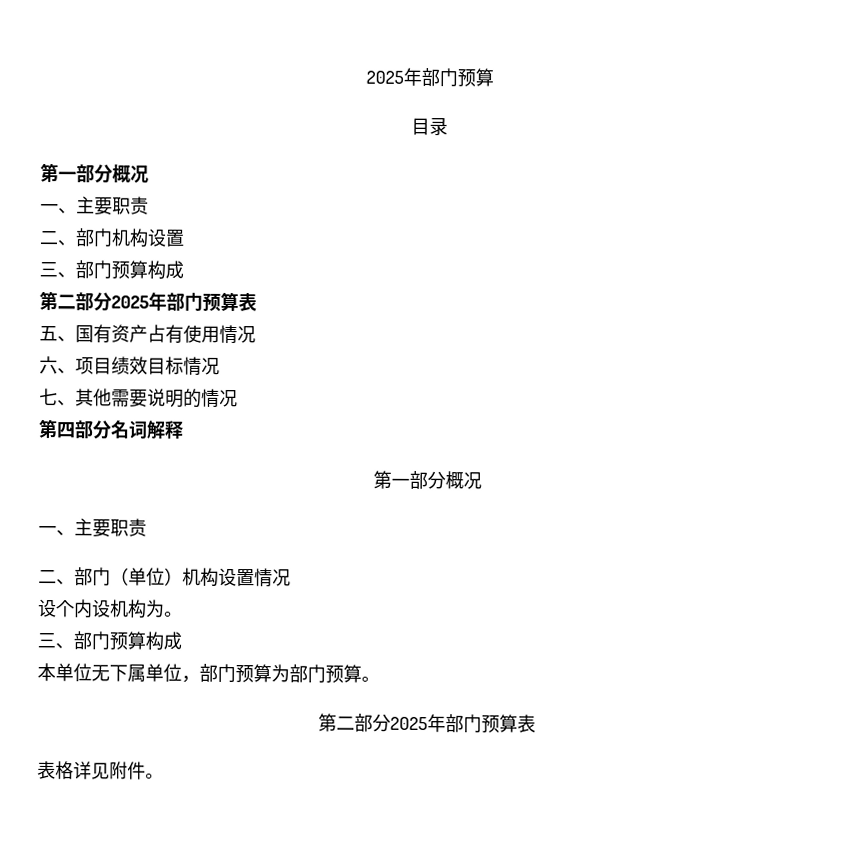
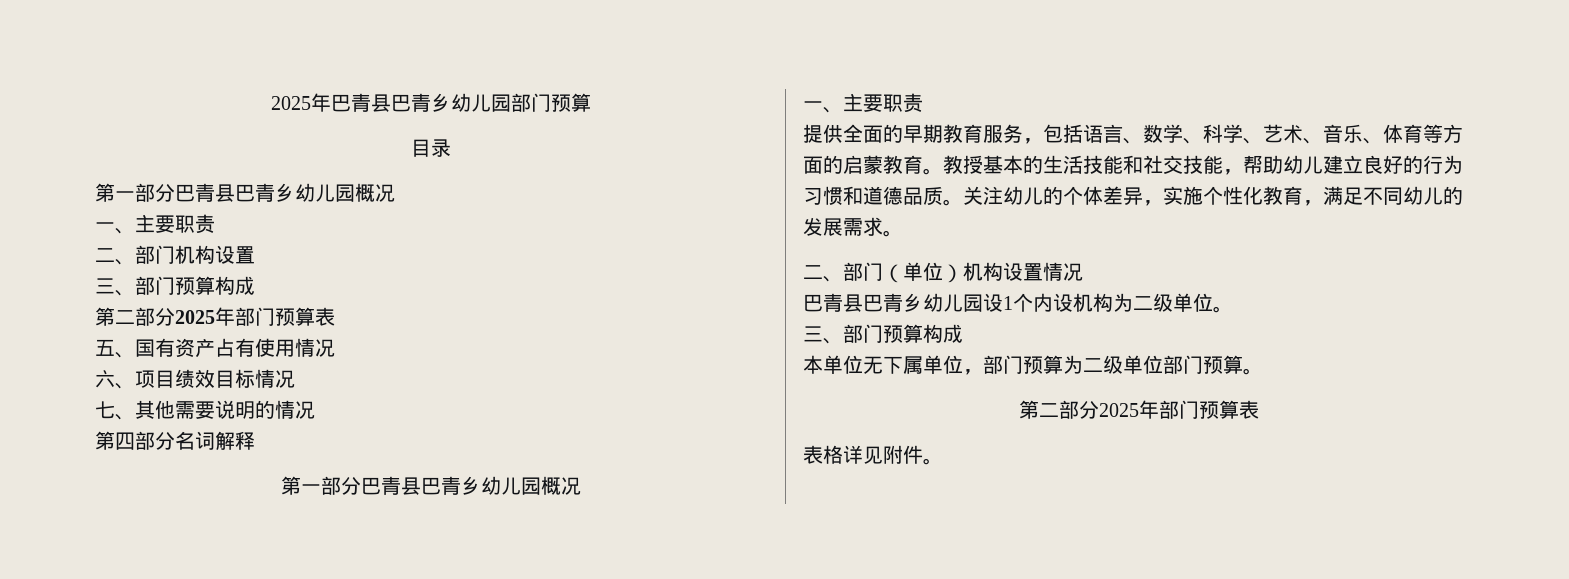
[365,67,422,86] 2025年 -> [270,93,511,112] 2025年巴青县巴青乡幼儿园
(113, 174) none -> [175,183,355,202] 巴青县巴青乡幼儿园
[445,471,482,490] [38,518,147,538] 概况 // 一、主要职责 -> [360,476,581,495] [803,93,923,113] [803,124,1463,144] [803,155,1463,175] [803,186,1463,206] [803,217,903,237] 巴青县巴青乡幼儿园概况 // 一、主要职责 // 提供全面的早期教育服务，包括语言、数学、科学、艺术、音乐、体育等方面的启蒙教育。教授基本的生活技能和社交技能，帮助幼儿建立良好的行为习惯和道德品质。关注幼儿的个体差异，实施个性化教育，满足不同幼儿的发展需求。
[38,598,57,618] 设 -> [803,293,1013,312] 巴青县巴青乡幼儿园设1
(165, 608) none -> [1133,293,1213,312] 二级单位
(290, 673) none -> [1083,355,1163,374] 二级单位

